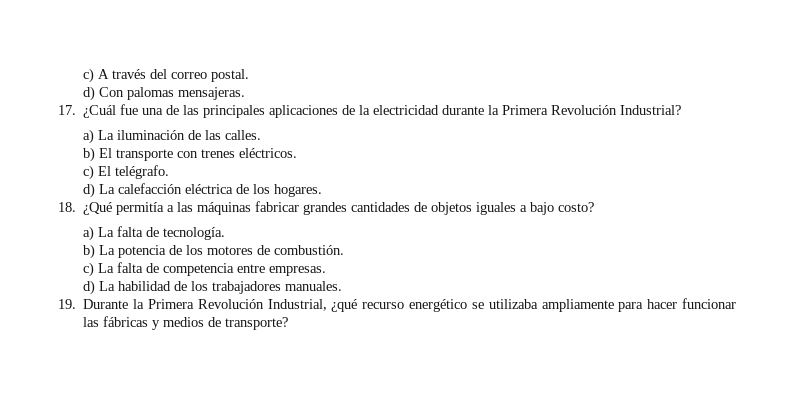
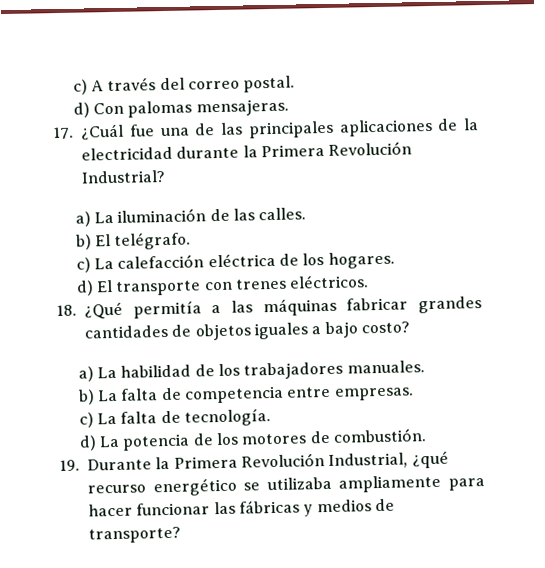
[115,148,297,161] [82,165,169,180] [82,183,95,198] transporte con trenes eléctricos. // c) El telégrafo. // d) -> [114,231,192,250] [75,257,91,273] telégrafo. // c)
(322, 190) none -> [75,274,370,296] // d) El transporte con trenes eléctricos.
(114, 232) none -> [120,360,425,380] [77,385,414,405] [78,412,117,428] habilidad de los trabajadores manuales. // b) La falta de competencia entre empresas. // c) La
[82,244,95,259] b) -> [78,435,97,451] d)
[82,262,326,277] [82,280,342,295] // c) La falta de competencia entre empresas. // d) La habilidad de los trabajadores manuales. -> (426, 435) none

